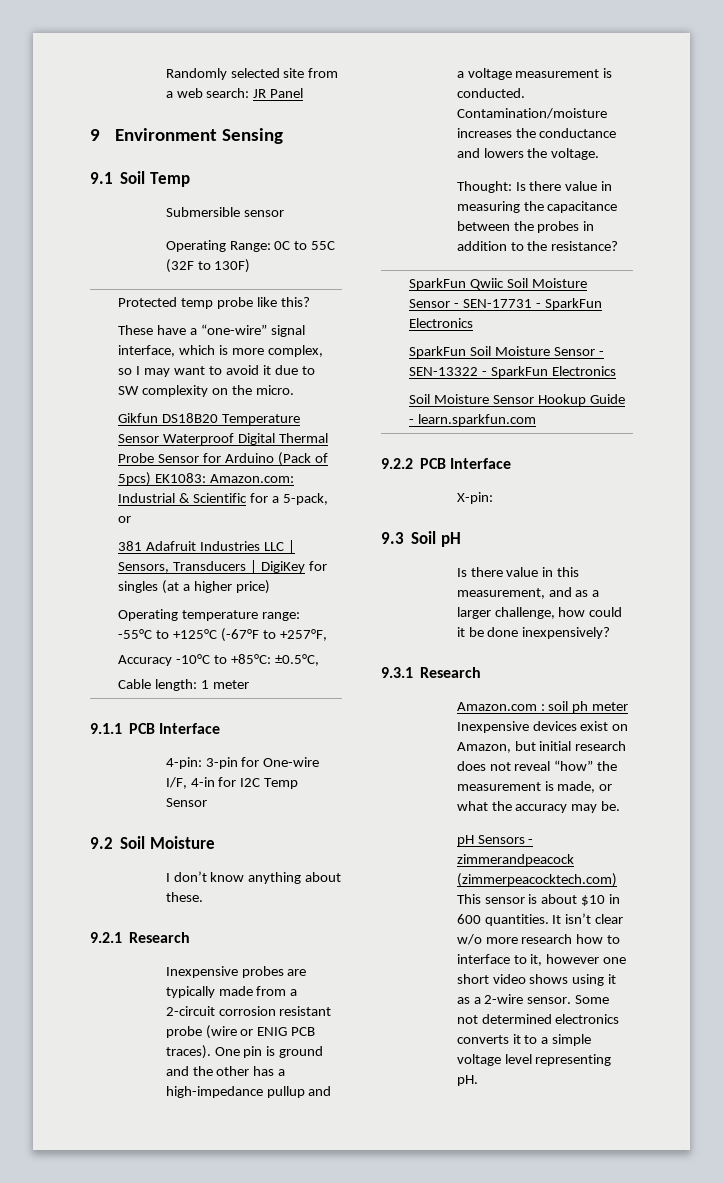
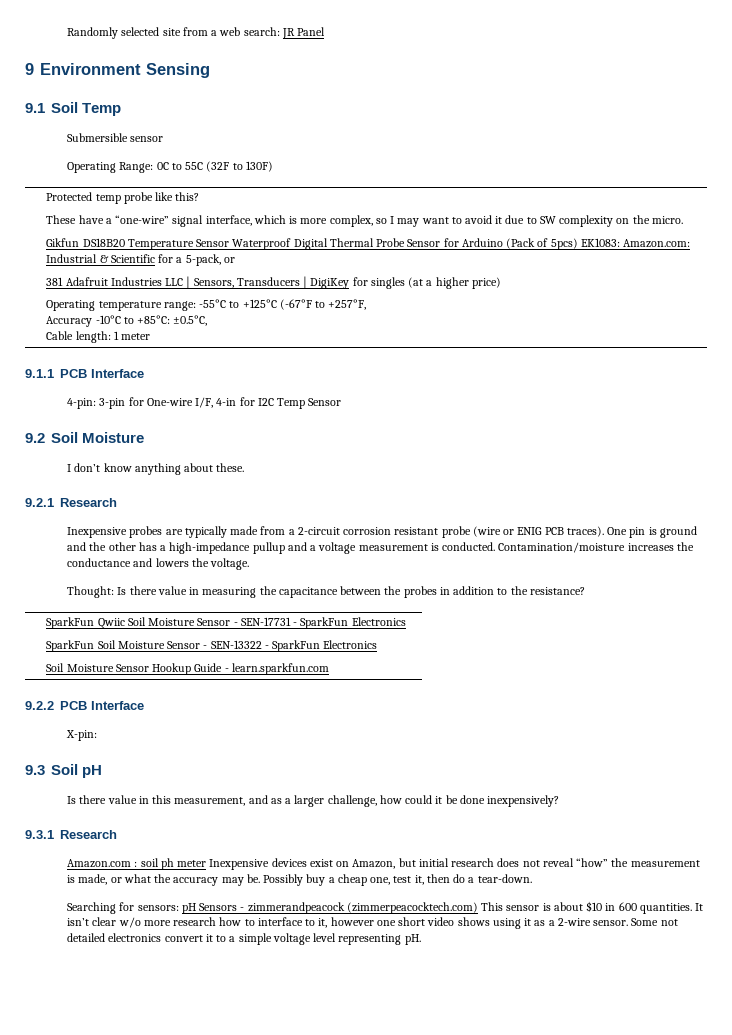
(621, 806) // -> [263,874,532,886] [67,902,179,914] Possibly buy a cheap one, test it, then do a tear-down. // Searching for sensors:
[481,1014,620,1024] [456,1035,509,1044] determined electronics converts -> [67,933,203,942] detailed electronics convert

